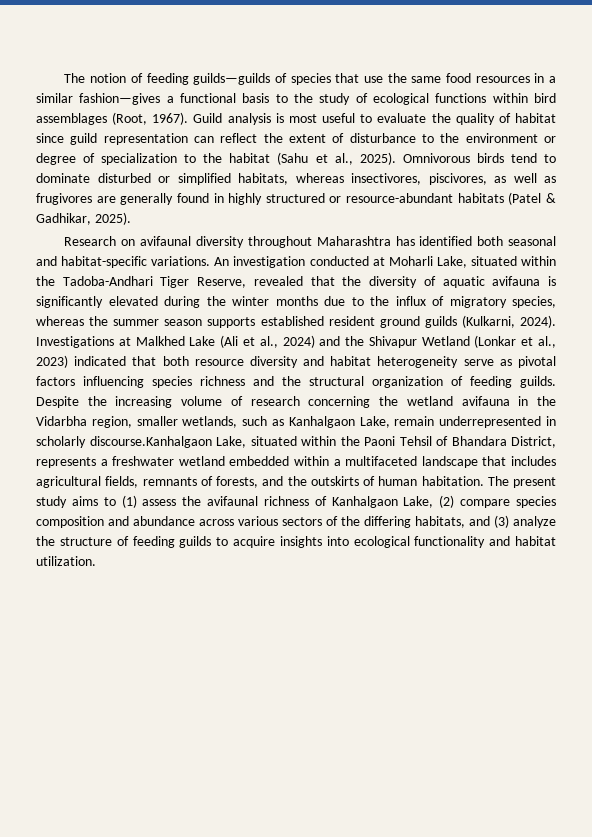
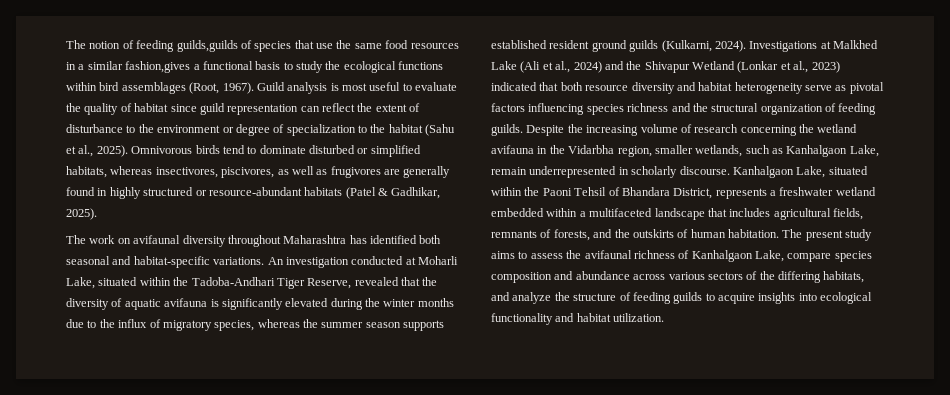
[193,73,271,85] guilds—guilds -> [176,40,238,52] guilds,guilds
[79,93,161,105] fashion—gives -> [125,61,191,73] fashion,gives
[294,93,368,105] the study of -> [296,61,341,73] study the
[64,236,117,246] Research -> [66,235,116,244] The work
[89,436,212,448] discourse.Kanhalgaon -> [679,166,794,178] discourse. Kanhalgaon
[121,495,137,508] (1) -> (528, 255) none
[439,495,455,508] (2) -> (784, 256) none
[494,515,509,528] (3) -> (510, 296) none

